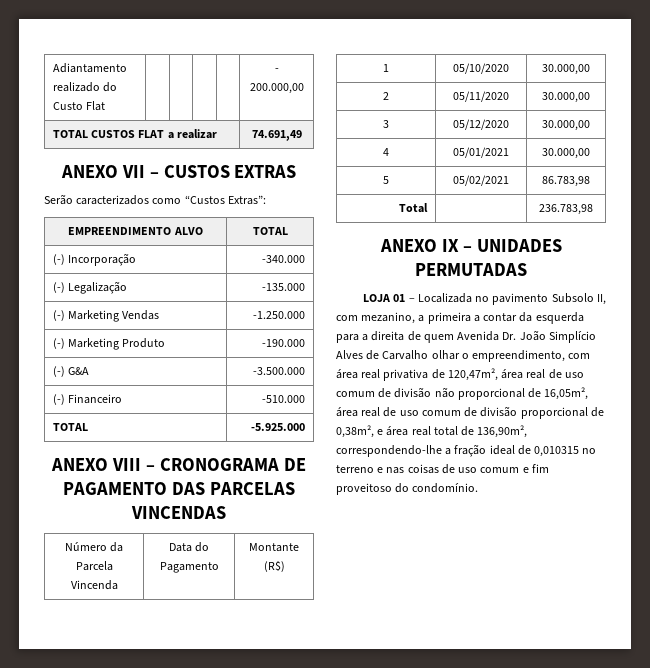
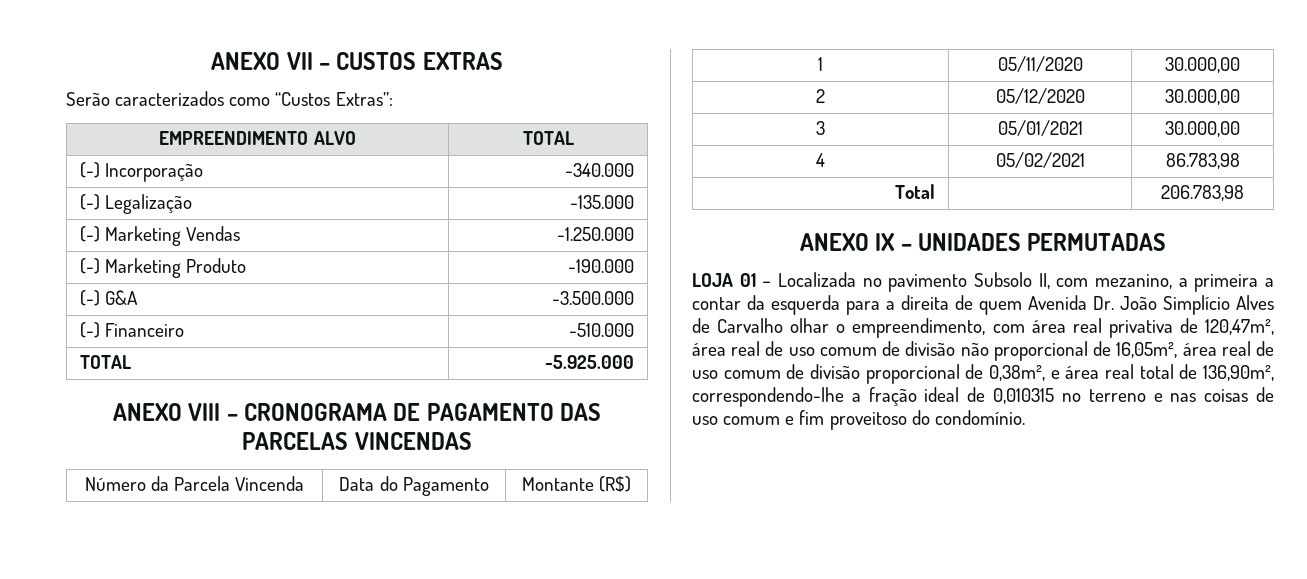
[52,63,127,73] [52,82,118,92] [52,101,106,111] [274,68,279,72] [249,83,304,94] [52,129,217,139] [251,130,302,141] Adiantamento realizado do Custo Flat | | | | | - 200.000,00 // TOTAL CUSTOS FLAT a realizar | 74.691,49 // -> (211, 61) none
[453,63,509,74] 05/10/2020 -> [997,56,1083,72] 05/11/2020
[453,91,509,102] 05/11/2020 -> [995,88,1085,104] 05/12/2020
[453,119,509,130] 05/12/2020 -> [997,120,1083,136] 05/01/2021
[453,147,509,158] [542,148,590,159] [383,176,389,184] | 05/01/2021 | 30.000,00 // 5 -> (825, 160) none
[539,204,593,215] 236.783,98 -> [1161,185,1244,201] 206.783,98

